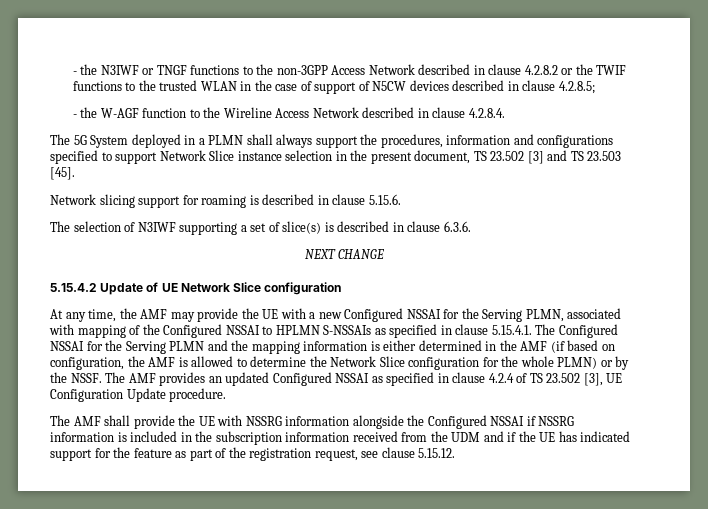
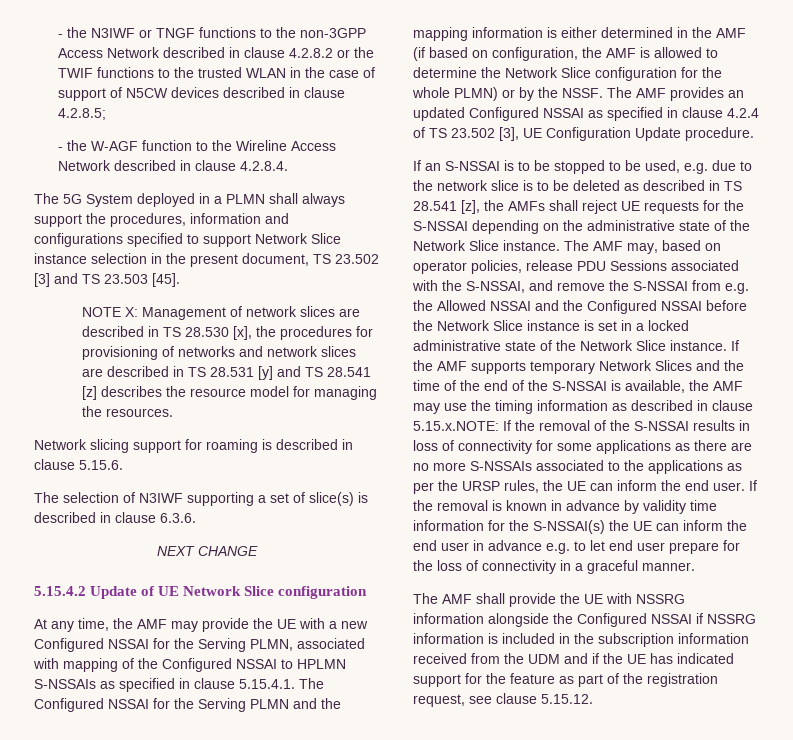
(75, 173) none -> [81,306,360,320] [81,326,373,340] [81,346,356,360] [81,366,371,380] [81,386,377,400] [81,406,173,417] // NOTE X: Management of network slices are described in TS 28.530 [x], the procedures for provisioning of networks and network slices are described in TS 28.531 [y] and TS 28.541 [z] describes the resource model for managing the resources.
(227, 395) none -> [413,160,752,174] [413,180,742,191] [413,200,744,214] [413,220,750,234] [413,240,721,254] [413,260,739,274] [412,280,749,294] [413,300,747,314] [413,320,689,331] [413,340,739,351] [413,360,744,374] [413,380,743,393] [413,400,753,414] [413,420,750,431] [413,440,752,454] [413,460,742,474] [413,480,757,494] [413,500,717,514] [413,520,747,534] [413,540,740,554] [413,560,695,574] // If an S-NSSAI is to be stopped to be used, e.g. due to the network slice is to be deleted as described in TS 28.541 [z], the AMFs shall reject UE requests for the S-NSSAI depending on the administrative state of the Network Slice instance. The AMF may, based on operator policies, release PDU Sessions associated with the S-NSSAI, and remove the S-NSSAI from e.g. the Allowed NSSAI and the Configured NSSAI before the Network Slice instance is set in a locked administrative state of the Network Slice instance. If the AMF supports temporary Network Slices and the time of the end of the S-NSSAI is available, the AMF may use the timing information as described in clause 5.15.x.NOTE: If the removal of the S-NSSAI results in loss of connectivity for some applications as there are no more S-NSSAIs associated to the applications as per the URSP rules, the UE can inform the end user. If the removal is known in advance by validity time information for the S-NSSAI(s) the UE can inform the end user in advance e.g. to let end user prepare for the loss of connectivity in a graceful manner.

